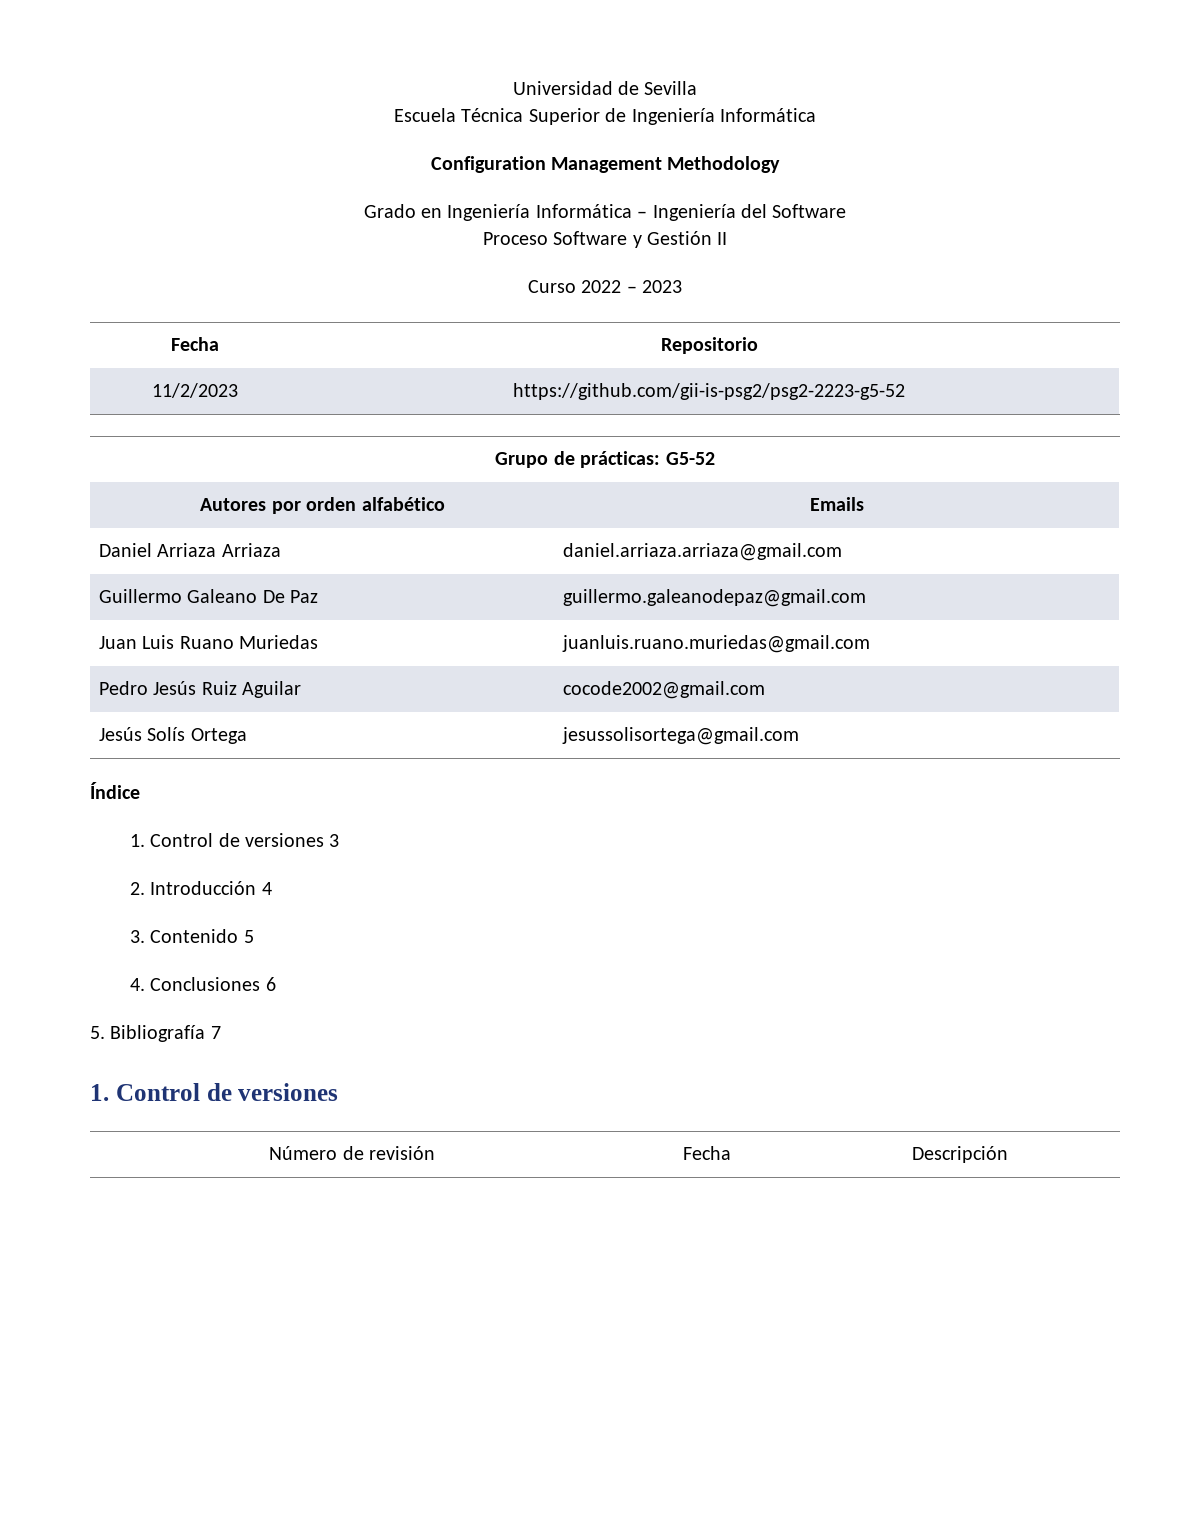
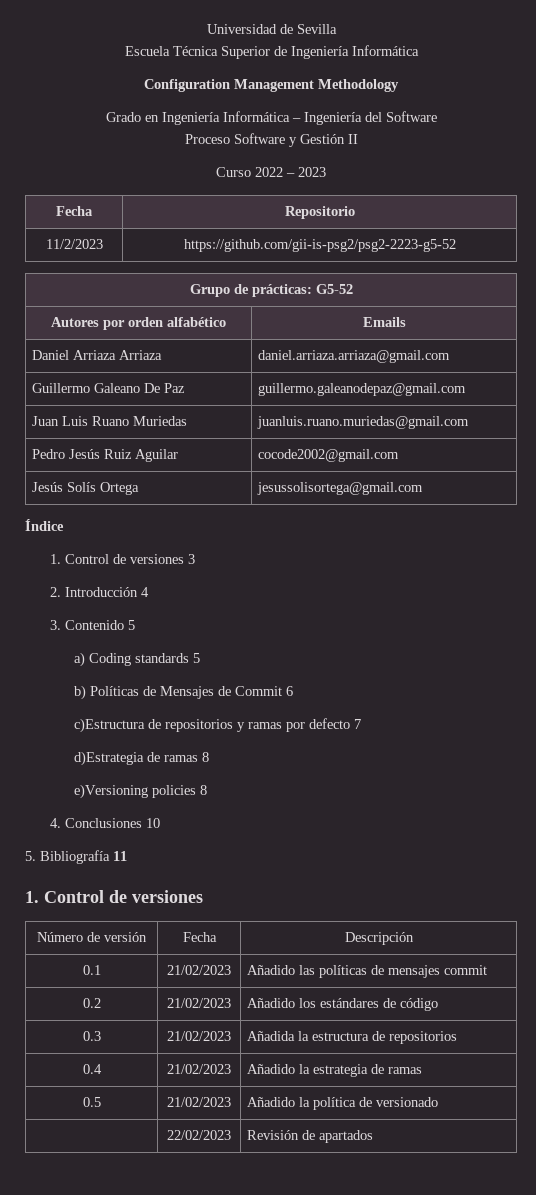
(254, 936) none -> [74,652,201,667] [74,685,294,700] [74,718,362,733] [74,751,210,766] [74,784,208,799] // a) Coding standards 5 // b) Políticas de Mensajes de Commit 6 // c)Estructura de repositorios y ramas por defecto 7 // d)Estrategia de ramas 8 // e)Versioning policies 8
[265,977,276,991] 6 -> [145,818,160,828] 10
[210,1026,221,1039] 7 -> [113,851,127,861] 11
[368,1146,435,1160] revisión -> [104,932,147,942] versión
(1008, 1154) none -> [82,965,101,975] [167,965,232,975] [246,965,487,978] [82,998,101,1008] [167,998,232,1008] [246,998,438,1011] [82,1031,101,1041] [167,1031,232,1041] [246,1031,457,1044] [82,1064,102,1074] [167,1064,232,1074] [246,1064,422,1077] [82,1097,101,1107] [167,1097,232,1107] [246,1097,438,1110] [167,1130,232,1140] [246,1130,373,1143] // 0.1 | 21/02/2023 | Añadido las políticas de mensajes commit // 0.2 | 21/02/2023 | Añadido los estándares de código // 0.3 | 21/02/2023 | Añadida la estructura de repositorios // 0.4 | 21/02/2023 | Añadido la estrategia de ramas // 0.5 | 21/02/2023 | Añadido la política de versionado // | 22/02/2023 | Revisión de apartados

